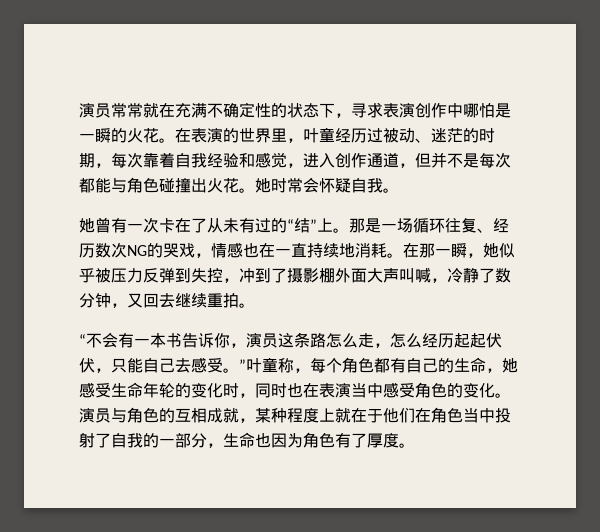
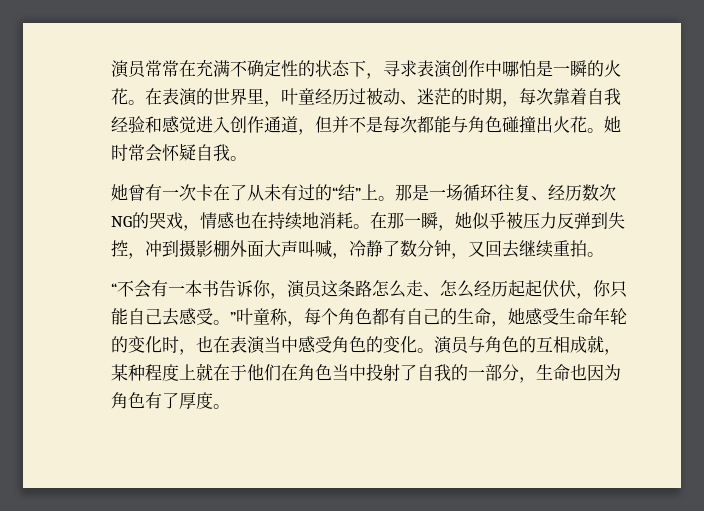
[143,103,159,118] 就 -> (179, 68) none
[287,163,303,168] ， -> (196, 124) none
[275,243,307,257] 一直 -> (268, 220) none
[271,268,287,283] 了 -> (179, 248) none
[374,343,390,348] ， -> [423,292,440,297] 、
(111, 370) none -> [593,280,611,297] 你
[255,383,287,398] 同时 -> (196, 352) none

